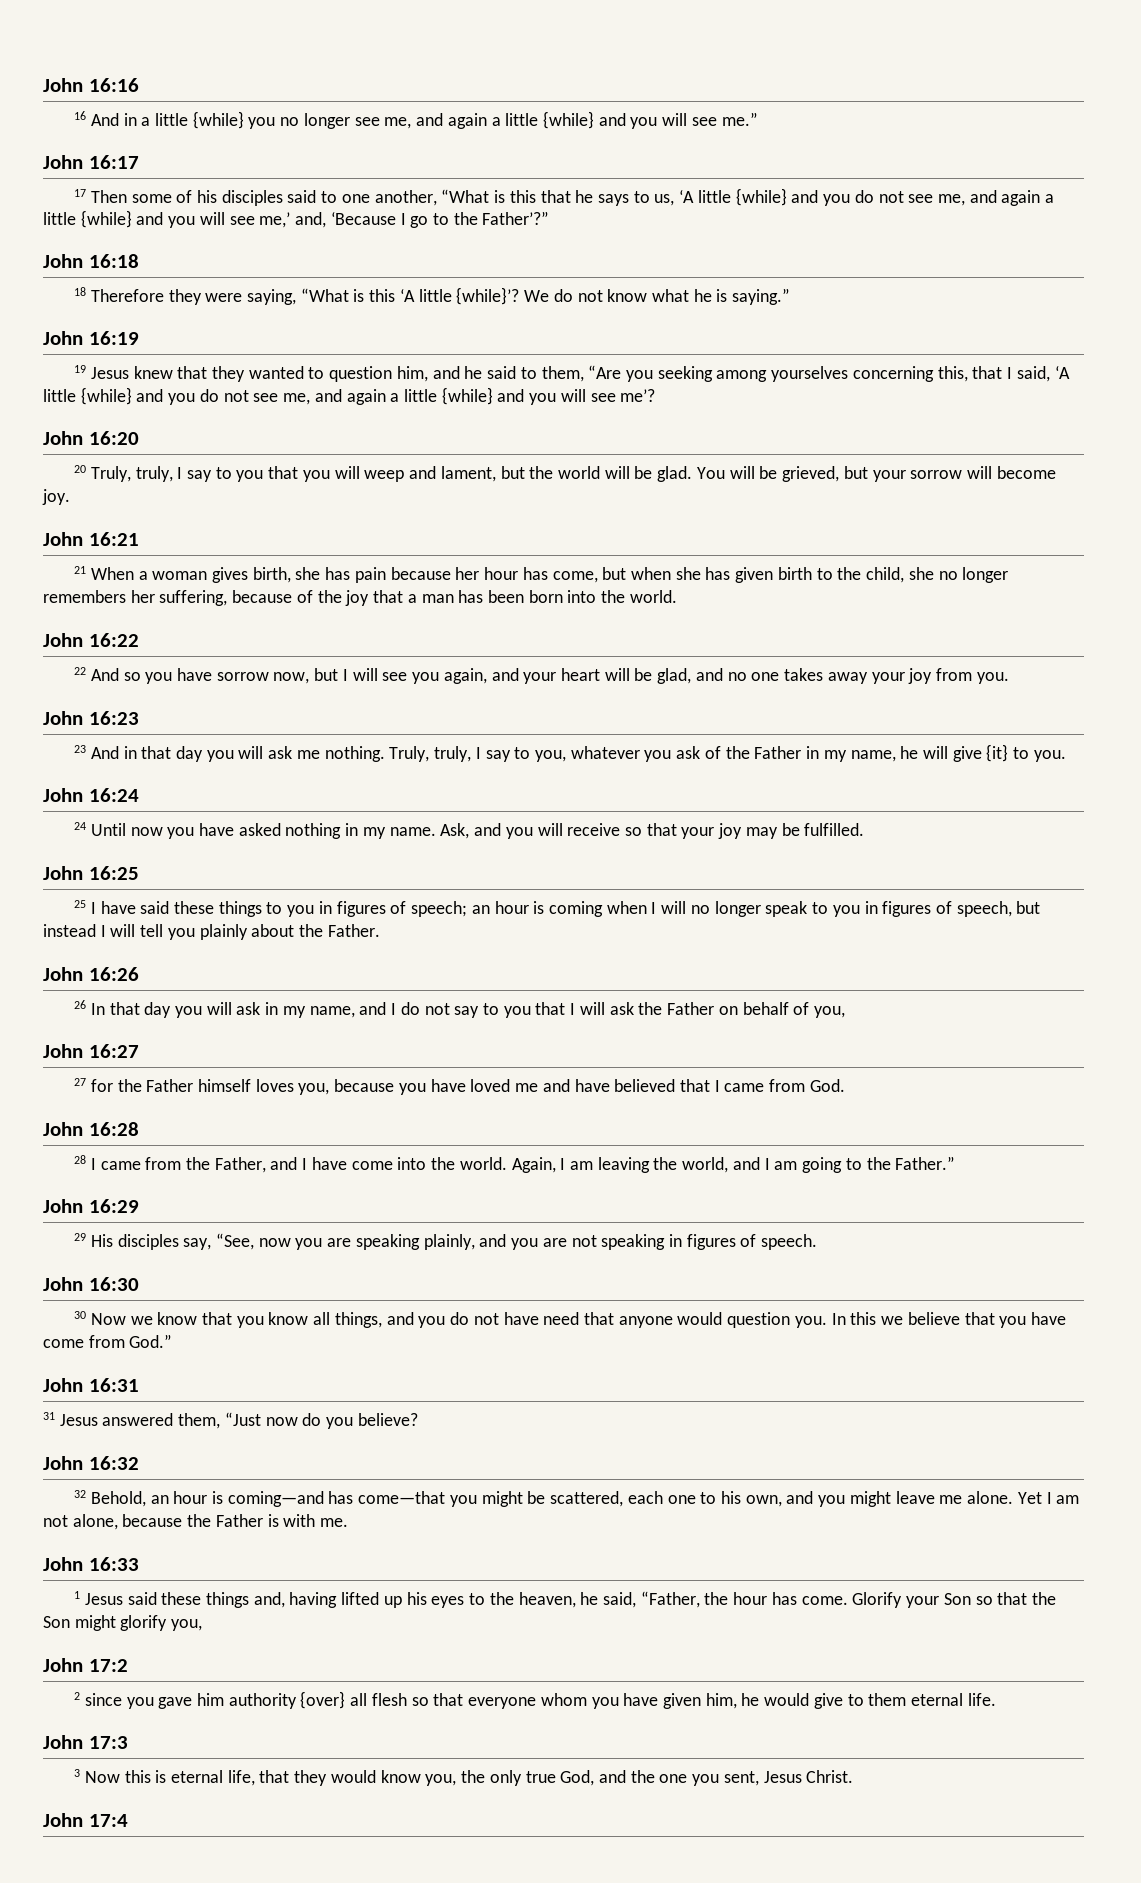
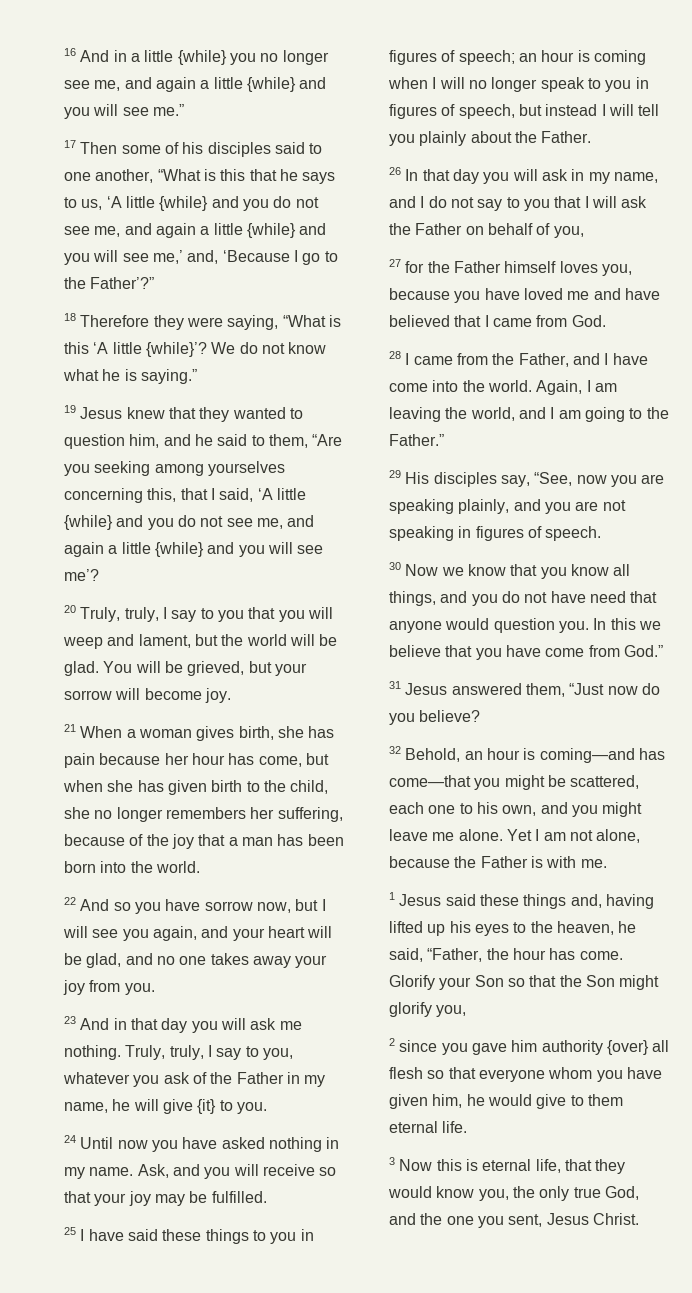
[43,78,139,92] John 16:16 // -> (64, 52) none
[43,155,139,169] // John 16:17 -> (184, 110) none
[43,254,139,268] // John 16:18 -> (155, 283) none
[43,331,139,345] // John 16:19 -> (197, 376) none
[43,431,139,445] // John 16:20 -> (99, 575) none
[43,532,139,546] // John 16:21 -> (231, 695) none
[43,633,139,647] // John 16:22 -> (200, 867) none
[43,711,139,725] // John 16:23 -> (155, 989) none
[43,788,139,802] // John 16:24 -> (267, 1108) none
[43,866,139,880] // John 16:25 -> (267, 1197) none
[43,967,139,981] // John 16:26 -> (592, 137) none
[43,1044,139,1058] // John 16:27 -> (584, 232) none
[43,1122,139,1136] // John 16:28 -> (606, 321) none
[43,1199,139,1213] // John 16:29 -> (444, 440) none
[43,1277,139,1291] // John 16:30 -> (602, 533) none
[43,1378,139,1392] // John 16:31 -> (663, 651) none
[43,1456,139,1470] // John 16:32 -> (481, 716) none
[43,1557,139,1571] // John 16:33 -> (607, 863) none
[43,1658,128,1672] // John 17:2 -> (467, 1011) none
[43,1735,128,1749] // John 17:3 -> (468, 1127) none
[43,1813,128,1827] // John 17:4 -> (639, 1219) none

